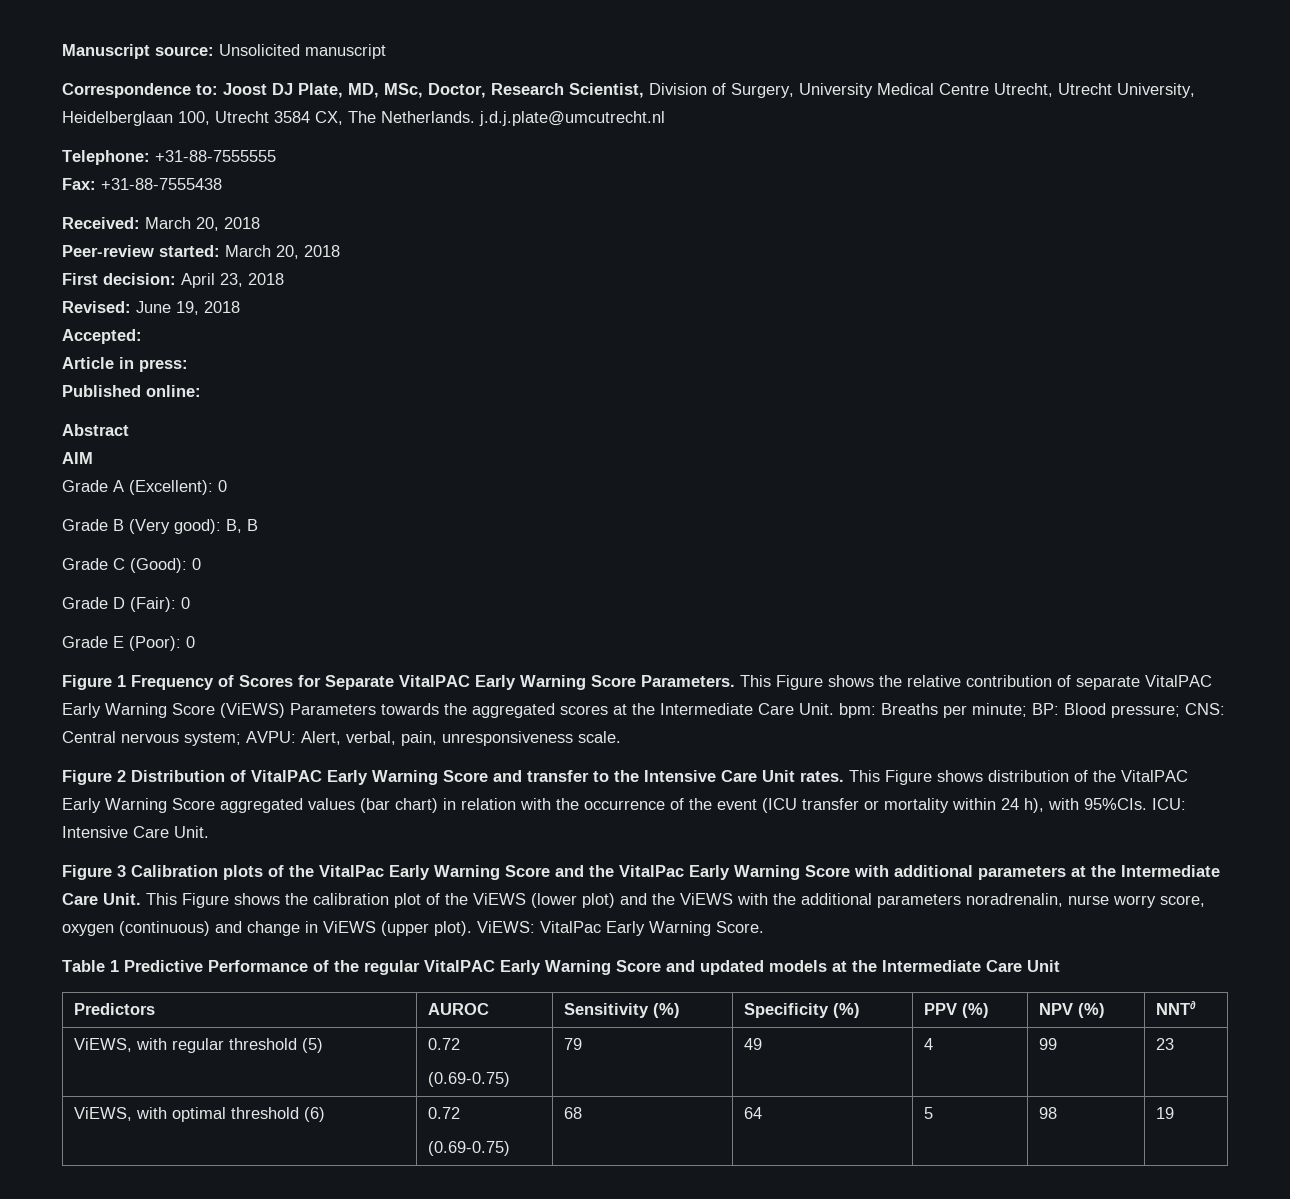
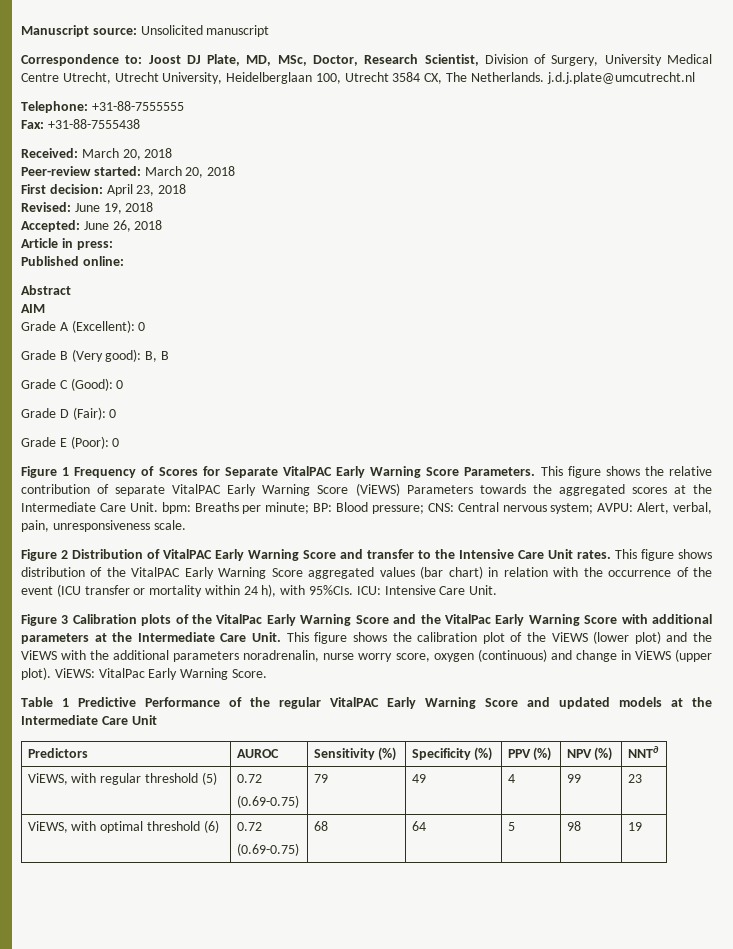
(142, 336) none -> [83,220,163,232] June 26, 2018
[776,675,823,690] Figure -> [567,466,601,478] figure
[885,770,932,785] Figure -> [641,549,674,561] figure
[182,893,229,908] Figure -> [314,632,348,644] figure

